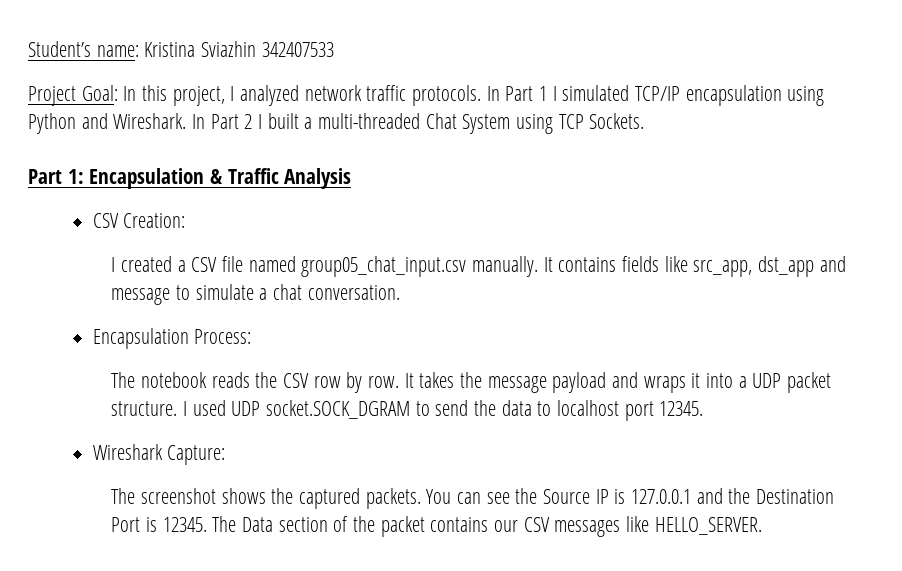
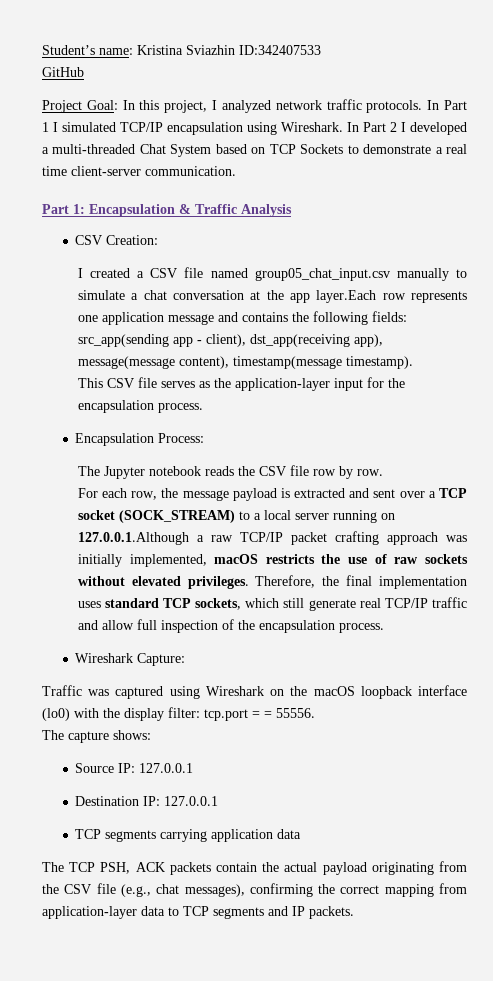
[261,42,334,57] 342407533 -> [239,45,321,55] [42,67,84,77] ID:342407533 // GitHub
[28,113,108,134] Python and -> (277, 128) none
[267,113,299,129] built -> [410,122,467,135] developed
[516,113,645,134] using TCP Sockets. -> [215,144,467,154] [42,166,236,176] based on TCP Sockets to demonstrate a real time client-server communication.
[471,256,846,277] [111,284,400,305] manually. It contains fields like src_app, dst_app and message to simulate a chat conversation. -> [396,268,468,281] [77,290,468,303] [77,311,407,325] [77,334,383,347] [77,356,413,369] [77,377,405,391] [77,400,203,413] manually to simulate a chat conversation at the app layer.Each row represents one application message and contains the following fields: src_app(sending app - client), dst_app(receiving app), message(message content), timestamp(message timestamp). // This CSV file serves as the application-layer input for the encapsulation process.
(136, 380) none -> [103,466,145,479] Jupyter
(309, 380) none -> [289,465,309,476] file
[404,372,831,393] [111,400,704,421] [92,444,226,465] [111,488,834,509] [111,516,762,537] It takes the message payload and wraps it into a UDP packet structure. I used UDP socket.SOCK_DGRAM to send the data to localhost port 12345. // Wireshark Capture: // The screenshot shows the captured packets. You can see the Source IP is 127.0.0.1 and the Destination Port is 12345. The Data section of the packet contains our CSV messages like HELLO_SERVER. -> [77,488,468,501] [77,510,395,523] [77,531,467,545] [77,554,469,567] [77,575,467,589] [77,597,467,611] [77,619,384,633] [75,653,186,666] [42,685,468,699] [42,707,315,721] [42,730,151,743] [75,763,194,773] [75,796,219,806] [75,829,302,842] [42,861,467,875] [42,883,468,897] [42,906,354,919] // For each row, the message payload is extracted and sent over a TCP socket (SOCK_STREAM) to a local server running on 127.0.0.1.Although a raw TCP/IP packet crafting approach was initially implemented, macOS restricts the use of raw sockets without elevated privileges. Therefore, the final implementation uses standard TCP sockets, which still generate real TCP/IP traffic and allow full inspection of the encapsulation process. // Wireshark Capture: // Traffic was captured using Wireshark on the macOS loopback interface (lo0) with the display filter: tcp.port = = 55556. // The capture shows: // Source IP: 127.0.0.1 // Destination IP: 127.0.0.1 // TCP segments carrying application data // The TCP PSH, ACK packets contain the actual payload originating from the CSV file (e.g., chat messages), confirming the correct mapping from application-layer data to TCP segments and IP packets.

